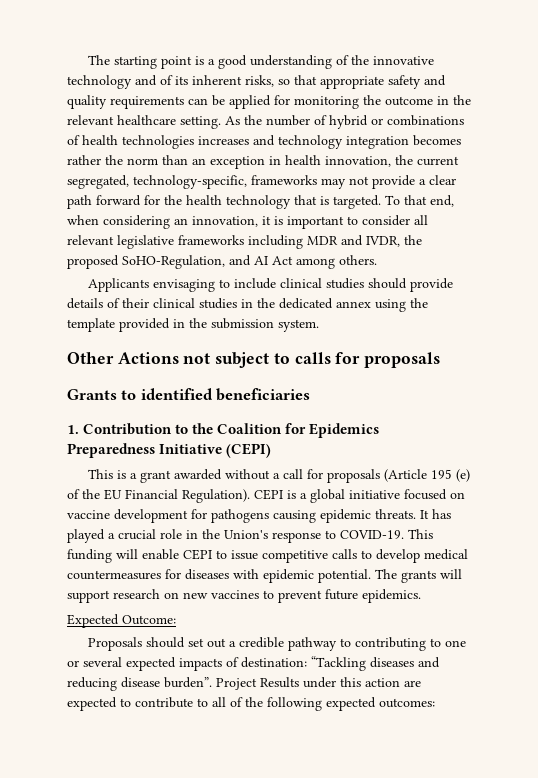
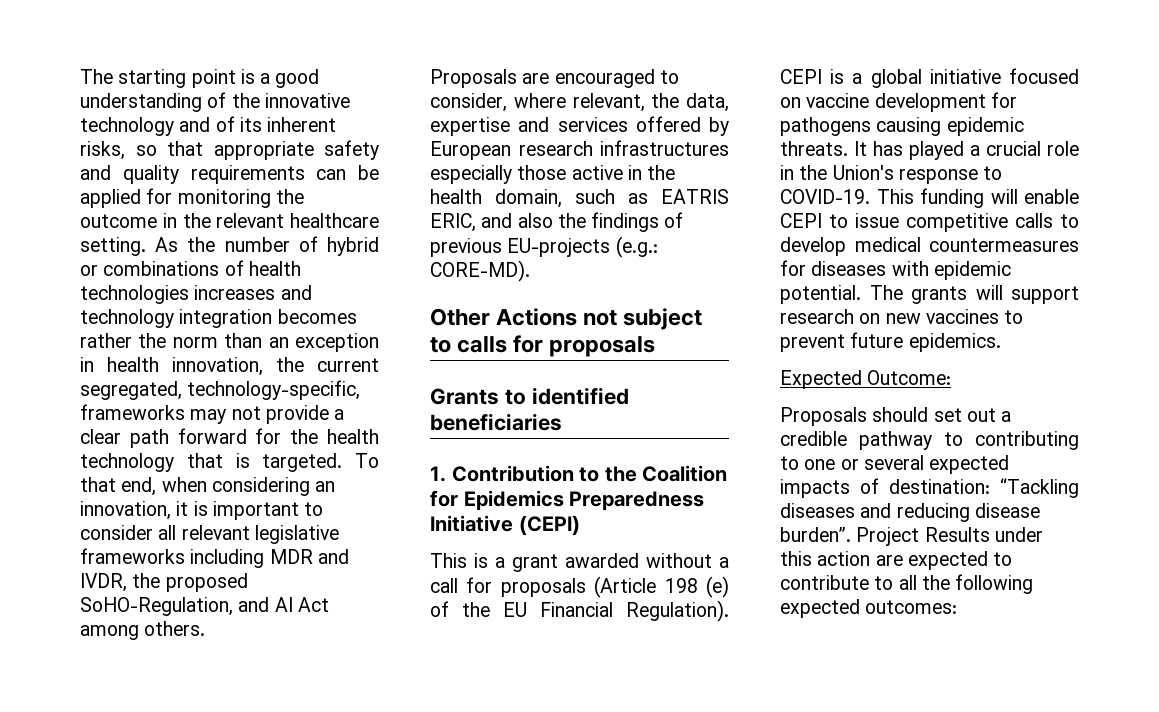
[87,278,453,292] [67,298,428,312] [67,318,319,332] Applicants envisaging to include clinical studies should provide details of their clinical studies in the dedicated annex using the template provided in the submission system. -> [430,69,679,88] [430,93,729,112] [430,116,729,136] [430,140,729,160] [430,165,676,184] [430,189,729,208] [430,212,684,232] [430,236,658,258] [430,260,530,282] Proposals are encouraged to consider, where relevant, the data, expertise and services offered by European research infrastructures especially those active in the health domain, such as EATRIS ERIC, and also the findings of previous EU-projects (e.g.: CORE-MD).
[430,469,452,479] 195 -> [664,578,698,593] 198
[230,697,243,707] of -> (917, 582) none

